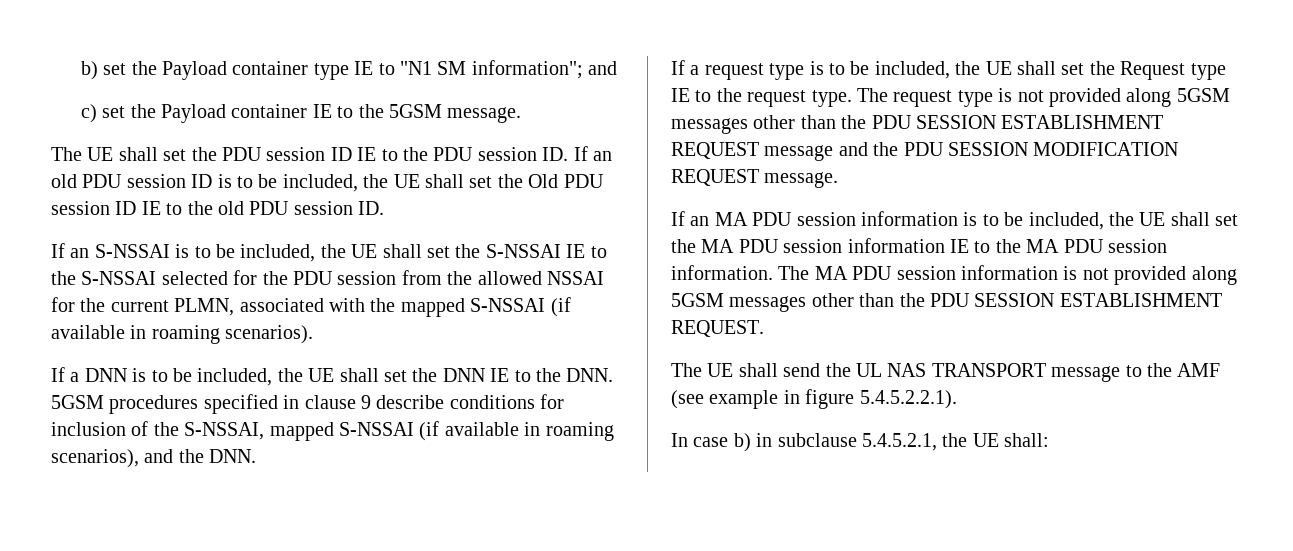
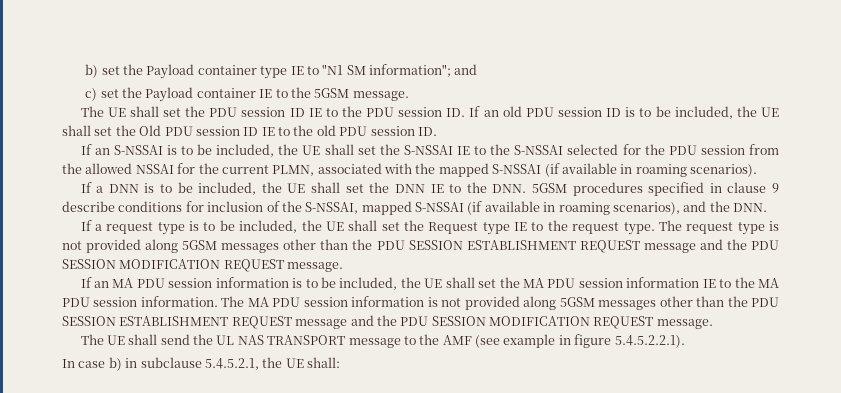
[671,320,764,337] REQUEST. -> [231,315,713,329] REQUEST message and the PDU SESSION MODIFICATION REQUEST message.

